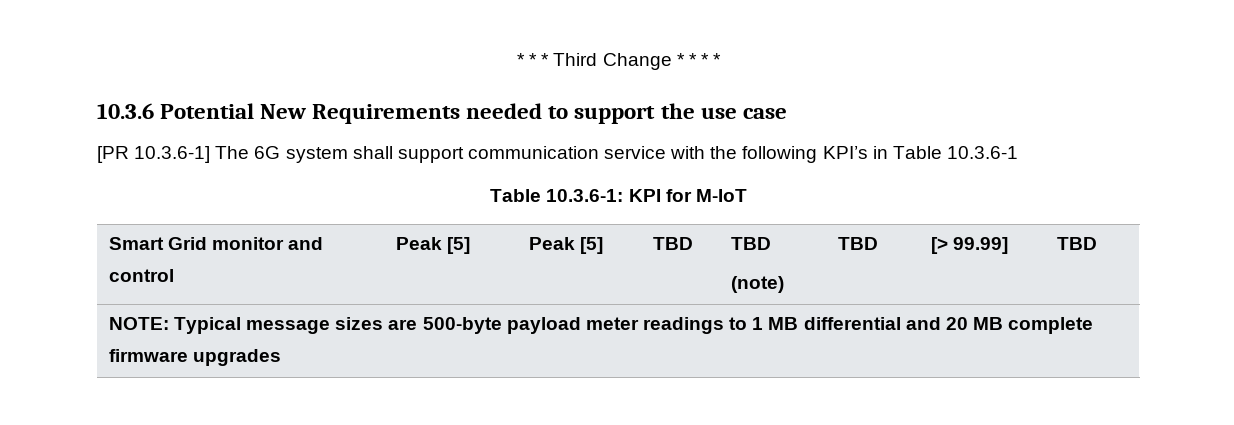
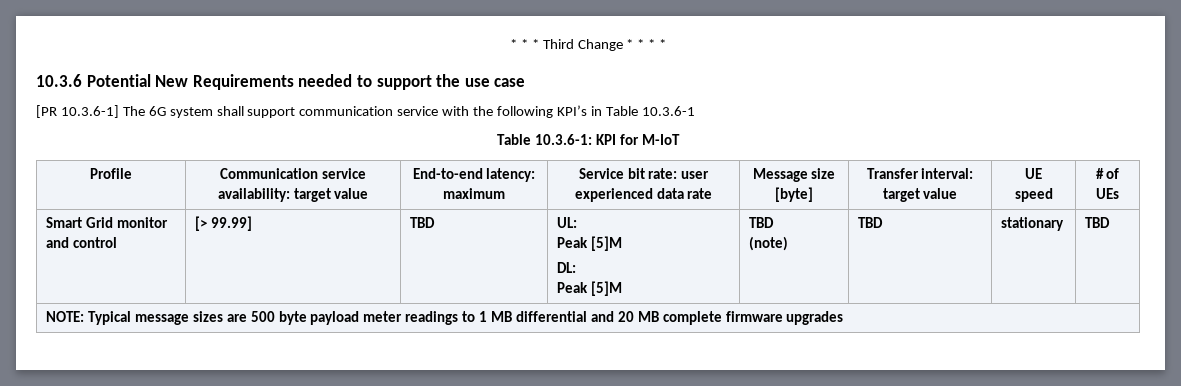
(747, 195) none -> [90,168,132,179] [220,168,366,179] [217,188,369,202] [412,168,536,182] [443,188,505,199] [578,168,710,179] [574,188,713,202] [752,168,836,182] [775,187,813,202] [866,168,974,179] [882,188,958,202] [1025,168,1042,179] [1014,188,1053,202] [1095,168,1120,179] [1096,188,1119,199] // Profile | Communication service availability: target value | End-to-end latency: maximum | Service bit rate: user experienced data rate | Message size [byte] | Transfer interval: target value | UE // speed | # of UEs
[395,237,471,254] [528,237,604,254] [653,237,693,250] Peak [5] | Peak [5] | TBD -> [195,216,252,231] [410,217,436,228] [557,217,578,228] [557,236,622,251] [557,262,577,273] [557,281,622,296] [> 99.99] | TBD | UL: // Peak [5]M // DL: // Peak [5]M
[930,237,1009,254] [> 99.99] -> [1001,217,1065,231] stationary
[422,317,502,334] 500-byte -> [250,311,307,325] 500 byte

